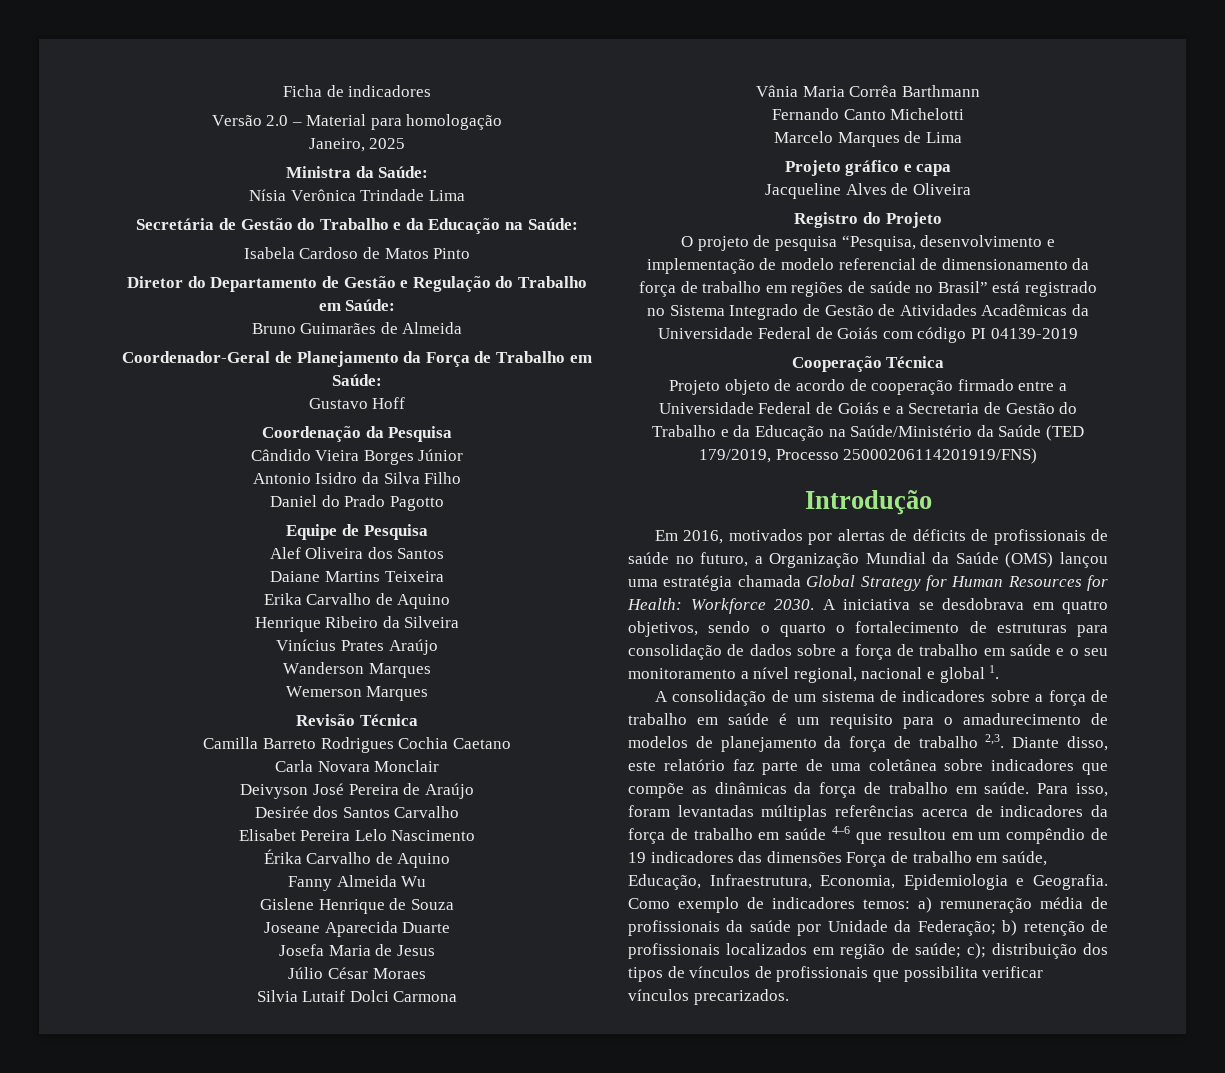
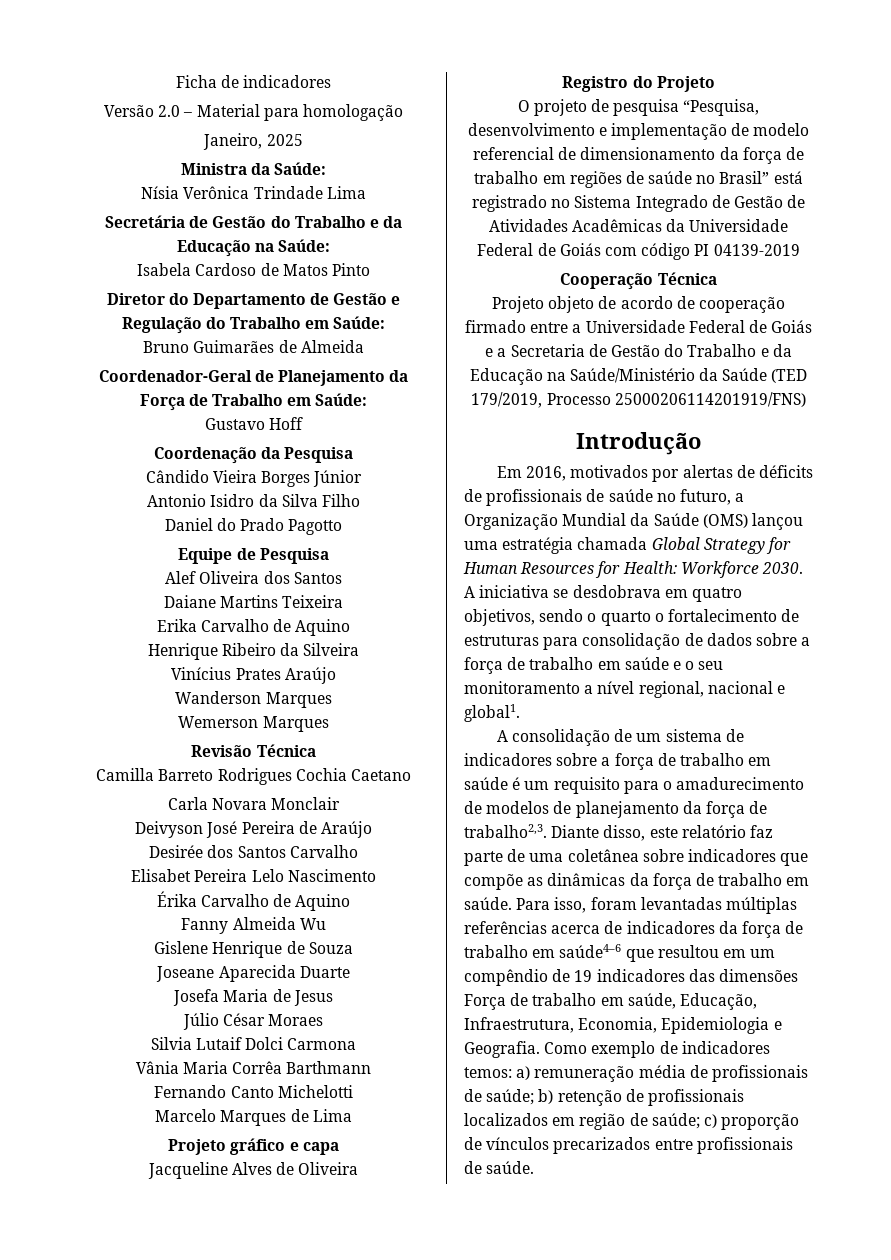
[939,665,1000,683] global 1. -> [464,704,520,722] global1.
[918,734,1005,748] trabalho 2,3. -> [464,824,547,838] trabalho2,3.
[785,826,851,840] saúde 4–6 -> [559,944,622,958] saúde4–6
[726,920,996,936] da saúde por Unidade da Federação; -> [464,1089,535,1105] de saúde;
[966,943,1108,959] [628,966,1044,982] [628,989,789,1005] c); distribuição dos tipos de vínculos de profissionais que possibilita verificar vínculos precarizados. -> [703,1114,800,1130] [464,1137,793,1154] [464,1161,535,1174] c) proporção de vínculos precarizados entre profissionais de saúde.

